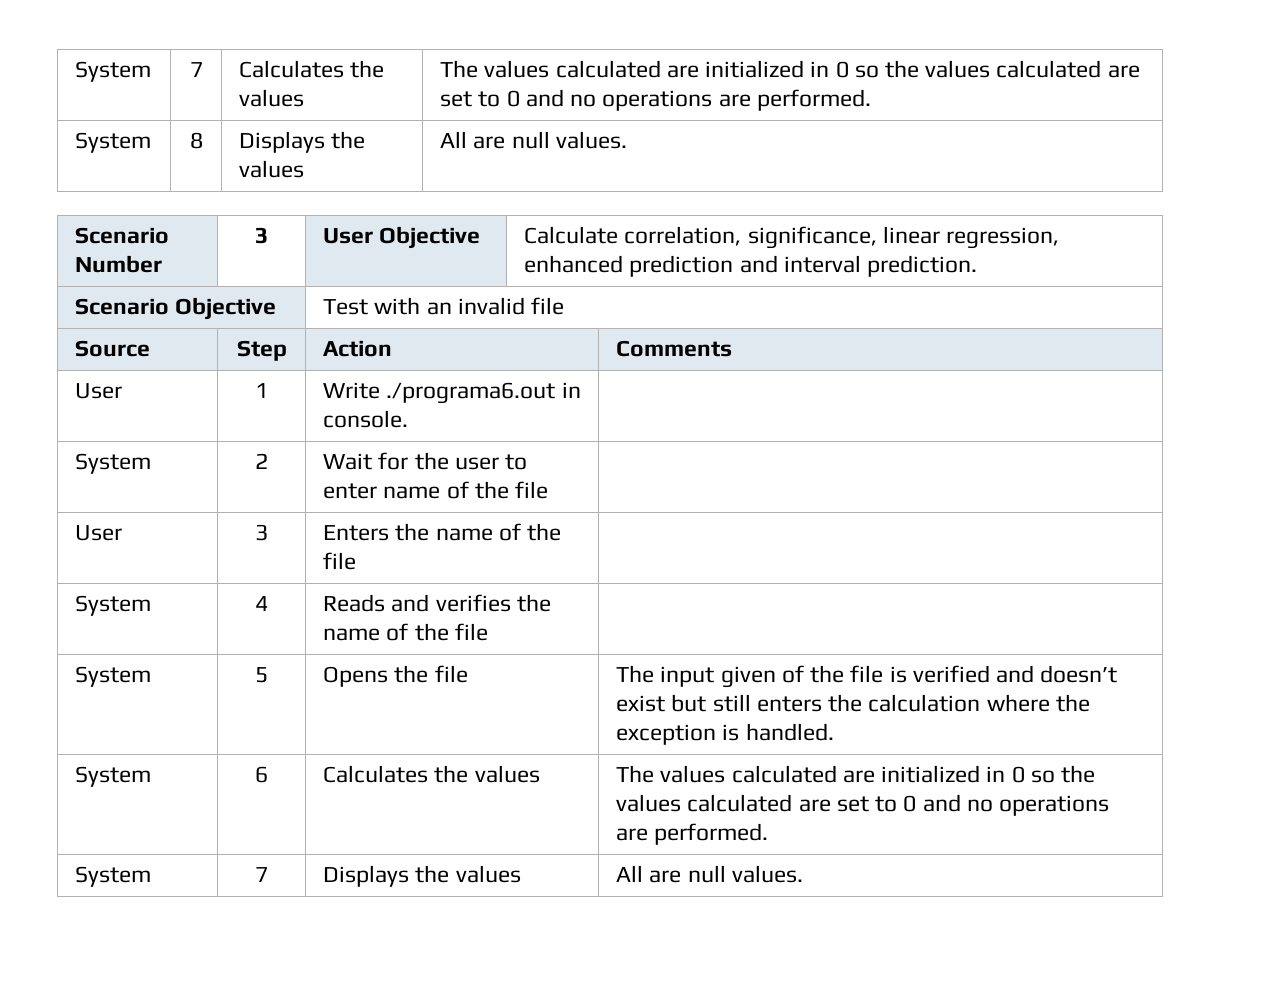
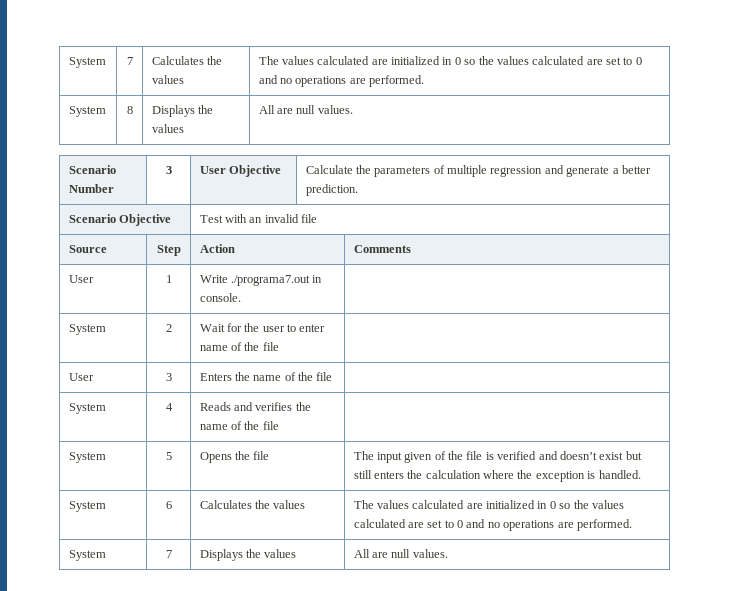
[624,226,1060,249] [524,255,861,277] correlation, significance, linear regression, enhanced prediction and interval -> [355,165,651,177] the parameters of multiple regression and generate a better
[386,382,556,404] ./programa6.out -> [230,275,310,286] ./programa7.out

